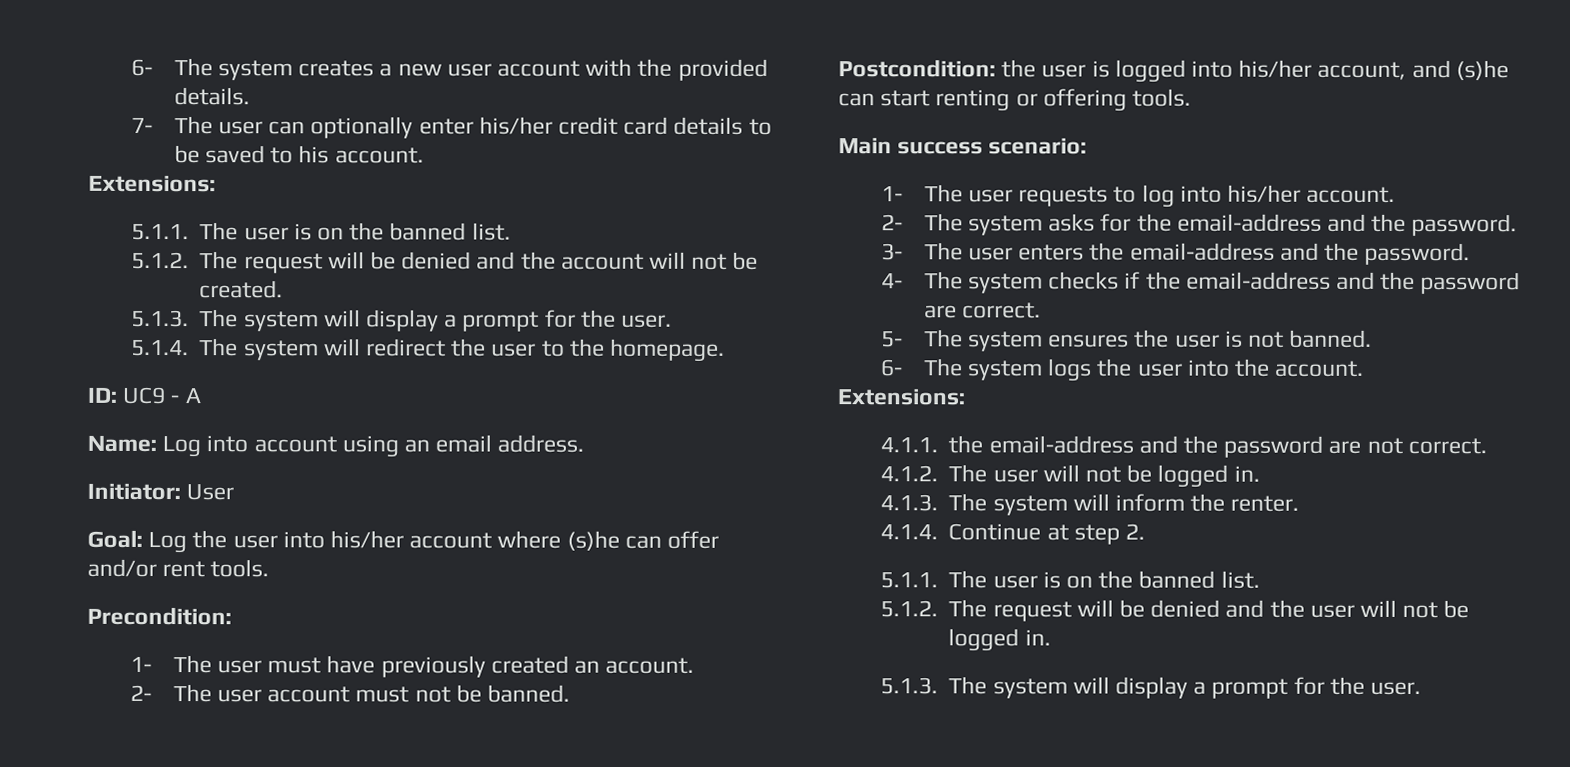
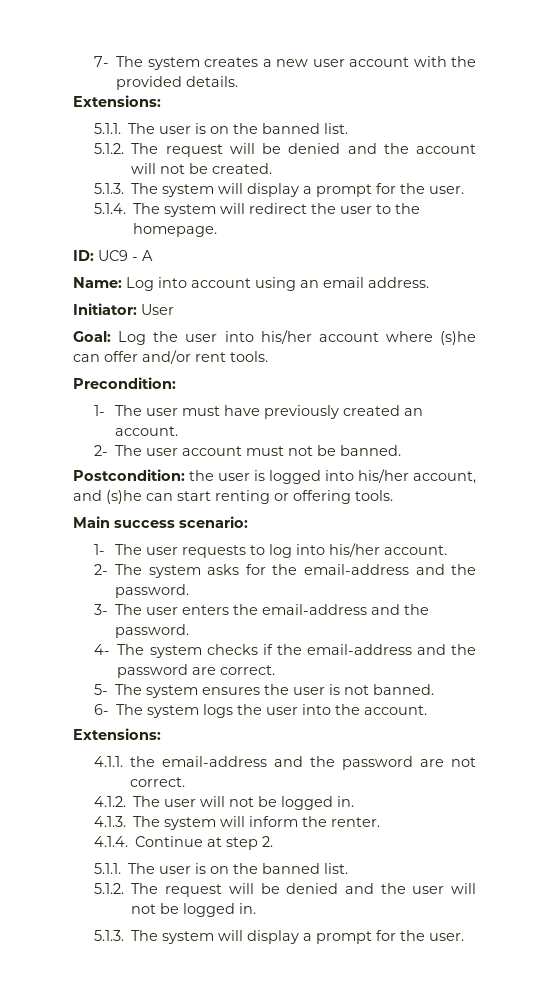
[130,58,153,77] 6- -> [94,56,110,67] 7-
[130,116,772,139] [173,145,424,164] // 7- The user can optionally enter his/her credit card details to be saved to his account. -> (239, 81) none

